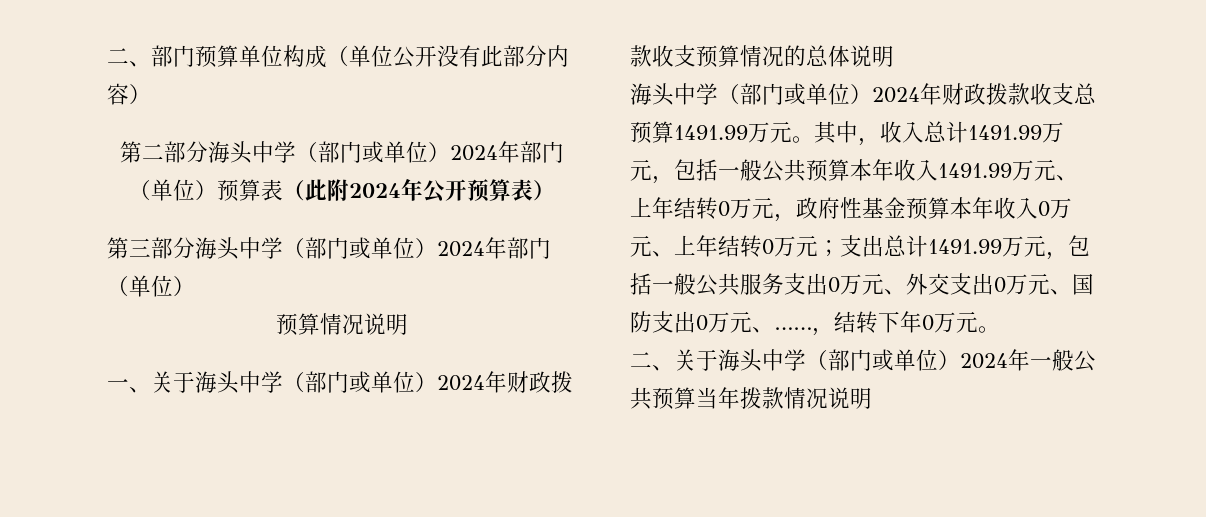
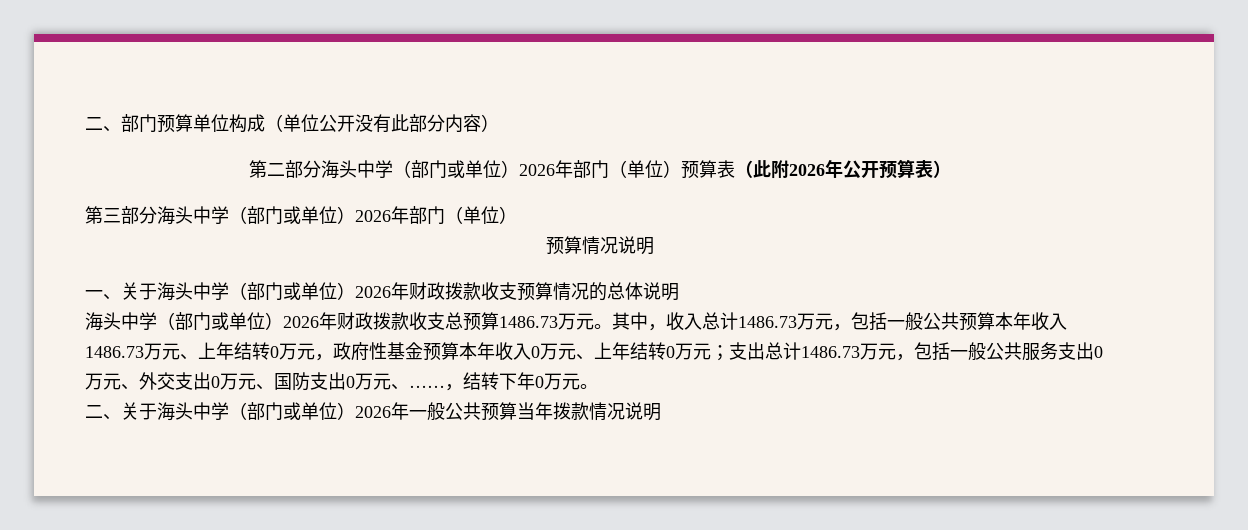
[449,145,498,161] 2024 -> [519,164,555,176] 2026
[348,183,401,198] 2024 -> [789,164,825,176] 2026
[437,241,485,257] 2024 -> [355,210,391,222] 2026
[437,375,485,391] 2024 -> [355,286,391,298] 2026
[872,87,920,103] 2024 -> [283,316,319,328] 2026
[674,125,748,140] 1491.99 -> [499,316,558,328] 1486.73
[968,125,1042,140] 1491.99 -> [738,316,797,328] 1486.73
[938,163,1012,178] 1491.99 -> [85,346,144,358] 1486.73
[928,239,1002,254] 1491.99 -> [801,346,860,358] 1486.73
[960,353,1008,369] 2024 -> [355,406,391,418] 2026

